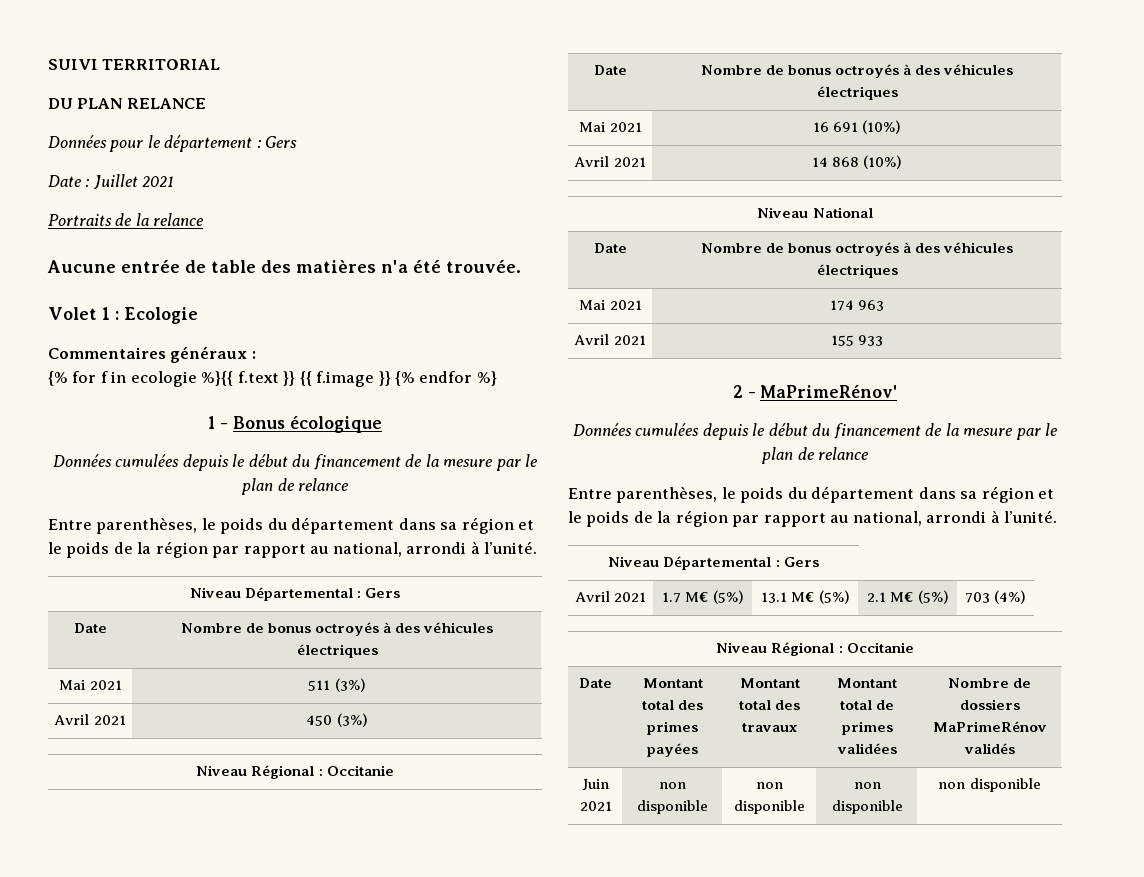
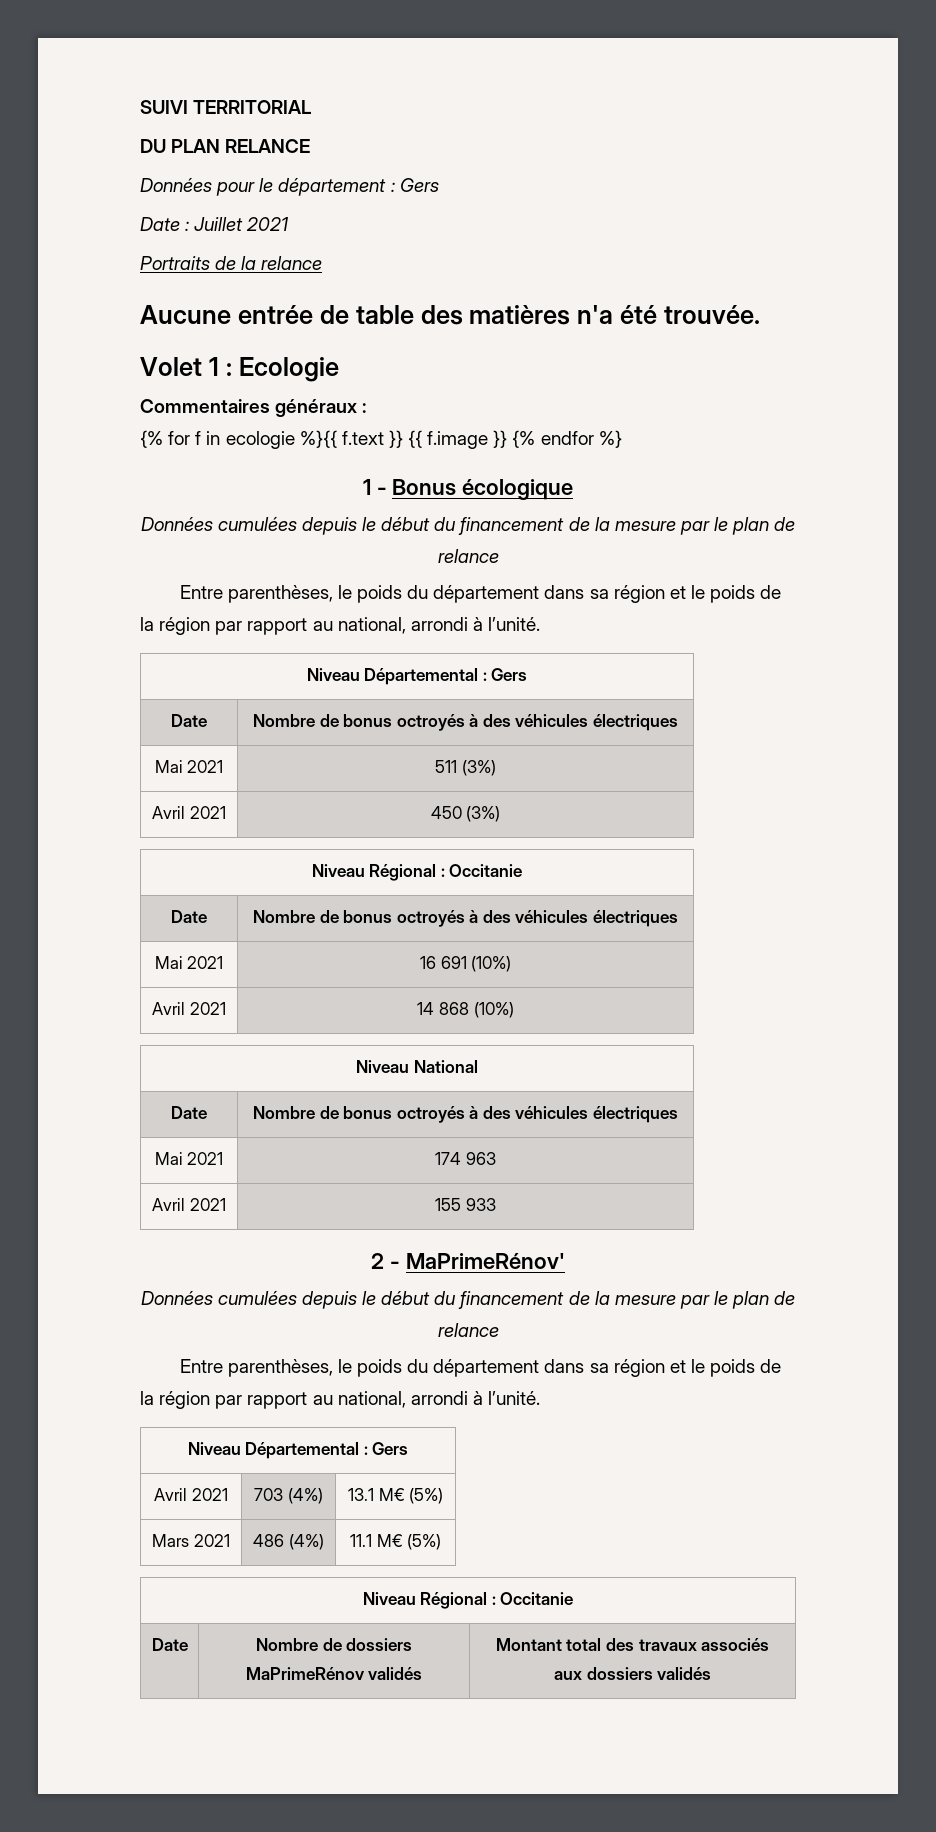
[661,590,745,604] 1.7 M€ (5%) -> [254,1488,323,1504] 703 (4%)
[866,590,950,604] [964,590,1027,604] [716,642,914,656] [579,678,612,688] [642,678,703,688] [641,700,704,710] [647,721,698,735] [647,743,698,757] | 2.1 M€ (5%) | 703 (4%) // Niveau Régional : Occitanie // Date | Montant total des primes payées -> [152,1534,230,1547] [253,1534,324,1550] [349,1534,442,1550] [362,1592,574,1609] [151,1638,188,1651] [255,1638,413,1651] [245,1667,423,1680] // Mars 2021 | 486 (4%) | 11.1 M€ (5%) // Niveau Régional : Occitanie // Date | Nombre de dossiers MaPrimeRénov validés
[837,678,897,688] [839,700,895,710] [841,721,893,735] [836,743,897,754] [947,678,1032,688] [959,699,1020,710] [932,721,1047,732] [963,743,1015,754] [582,779,609,791] [579,801,612,811] [659,782,686,789] [637,800,708,814] [756,782,783,789] [734,800,805,814] [853,782,881,789] [831,800,903,814] [938,778,1041,792] | Montant total de primes validées | Nombre de dossiers MaPrimeRénov validés // Juin 2021 | non disponible | non disponible | non disponible | non disponible -> [701,1638,770,1651] [553,1667,712,1680] associés aux dossiers validés

